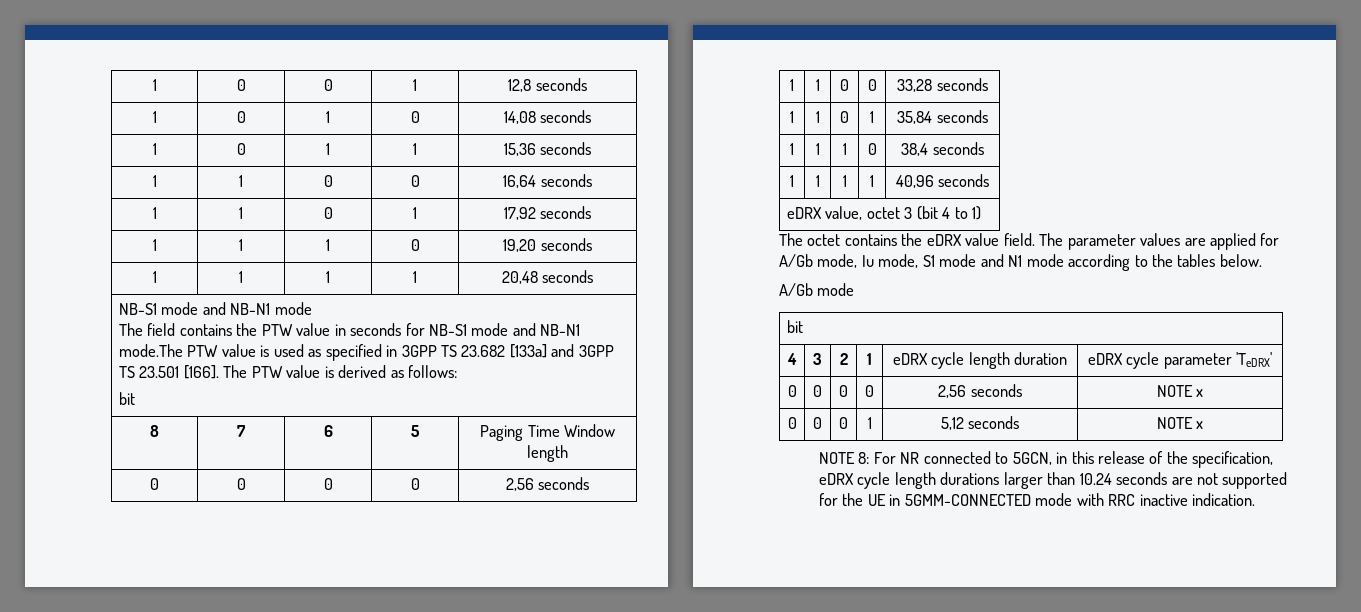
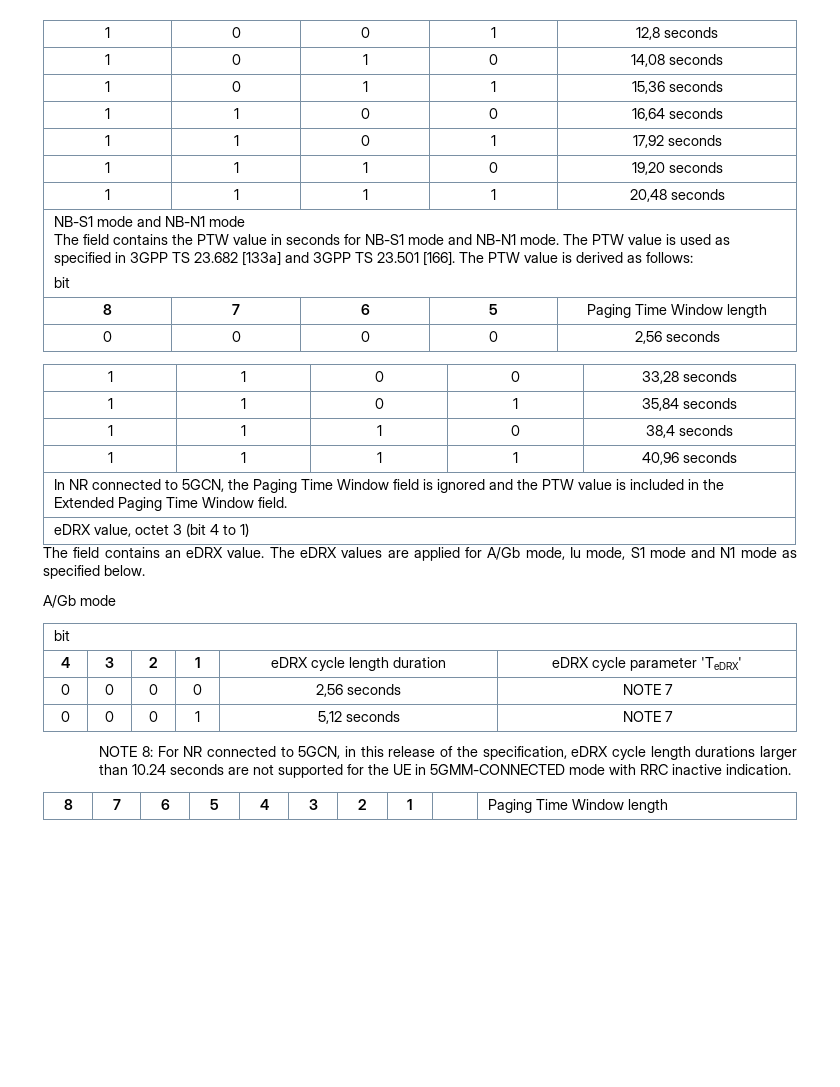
[118,344,183,357] mode.The -> [519,234,588,245] mode. The
(990, 180) none -> [53,479,724,493] [53,497,287,511] // In NR connected to 5GCN, the Paging Time Window field is ignored and the PTW value is included in the Extended Paging Time Window field.
[807,233,1136,250] octet contains the eDRX value field. The parameter -> [73,547,337,558] field contains an eDRX value. The eDRX
[1068,254,1216,271] according to the tables -> [782,550,798,558] [43,565,100,579] as specified
[1196,389,1204,397] x -> [664,684,673,695] 7
[1196,421,1204,429] x -> [664,711,673,722] 7
(1255, 499) none -> [63,799,73,810] [112,799,121,810] [160,799,170,810] [210,799,219,810] [259,799,269,810] [308,799,318,810] [358,799,367,810] [407,799,413,810] [487,799,668,813] // 8 | 7 | 6 | 5 | 4 | 3 | 2 | 1 | | Paging Time Window length

